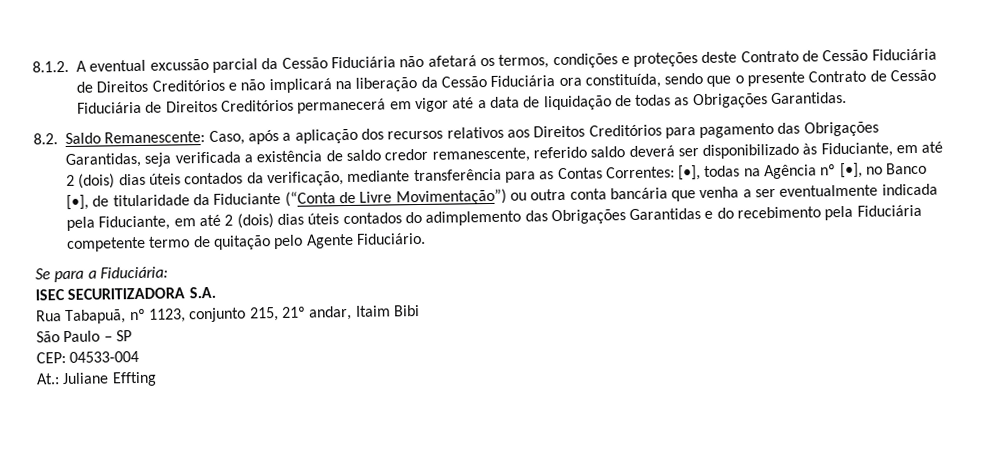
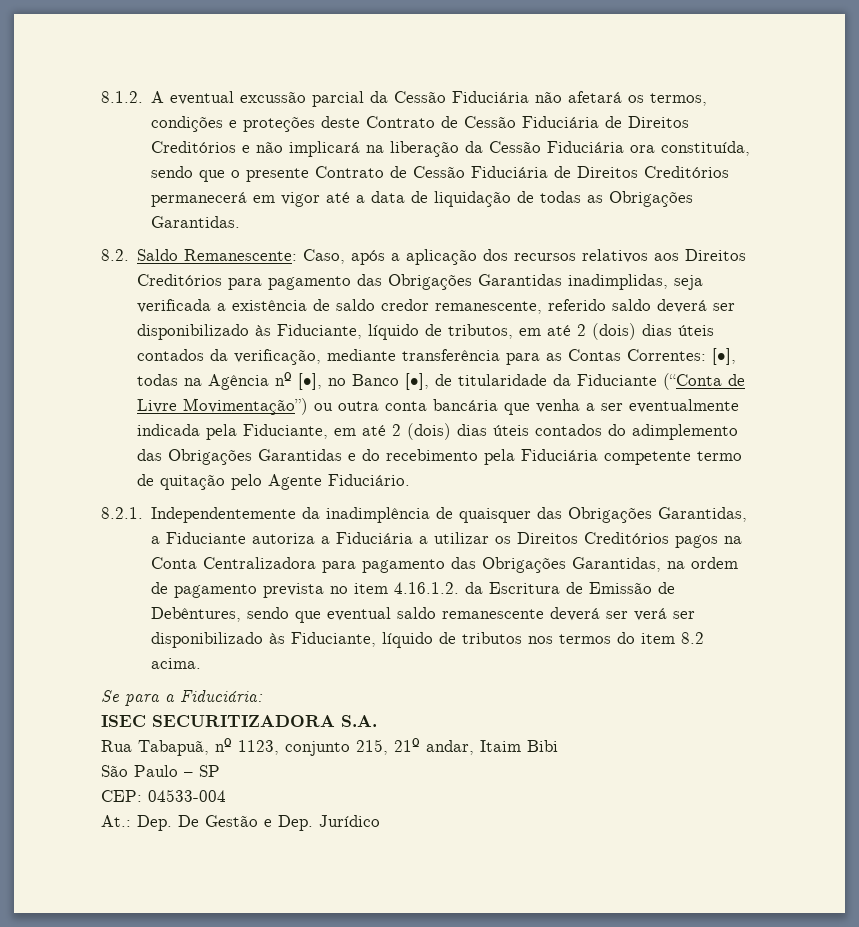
[65,152,142,168] Garantidas, -> [478,274,669,290] Garantidas inadimplidas,
(893, 150) none -> [368,324,514,340] líquido de tributos,
(426, 238) none -> [101,507,748,523] [151,532,743,548] [151,557,739,573] [151,582,676,598] [151,607,696,623] [151,632,705,648] [151,658,202,669] // 8.2.1. Independentemente da inadimplência de quaisquer das Obrigações Garantidas, a Fiduciante autoriza a Fiduciária a utilizar os Direitos Creditórios pagos na Conta Centralizadora para pagamento das Obrigações Garantidas, na ordem de pagamento prevista no item 4.16.1.2. da Escritura de Emissão de Debêntures, sendo que eventual saldo remanescente deverá ser verá ser disponibilizado às Fiduciante, líquido de tributos nos termos do item 8.2 acima.
[62,371,157,387] Juliane Effting -> [137,815,380,831] Dep. De Gestão e Dep. Jurídico

